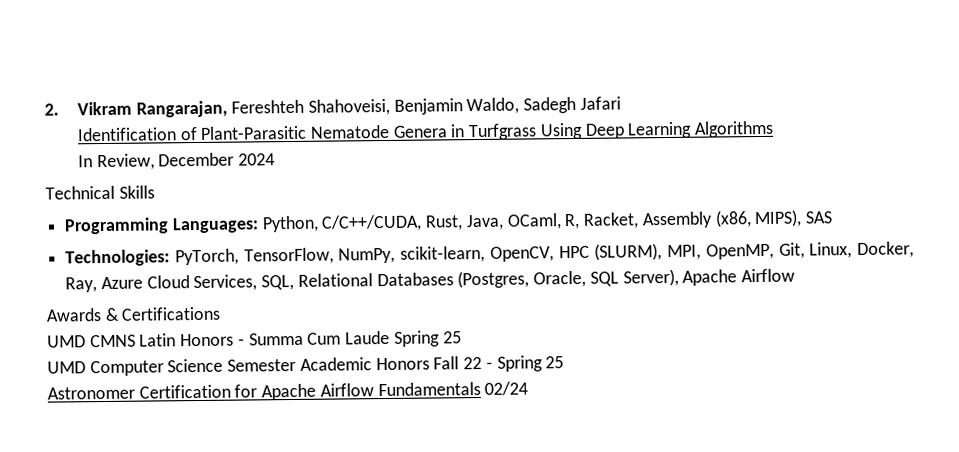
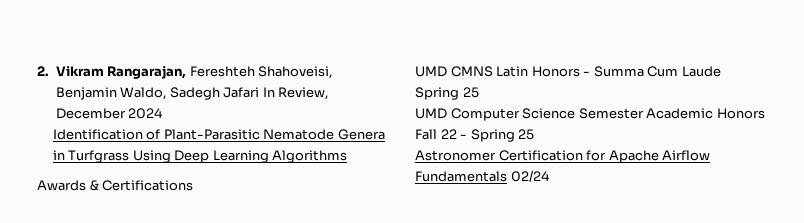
(621, 103) none -> [262,87,329,100] [55,108,163,119] In Review, December 2024
[77,152,275,171] [45,185,155,200] [64,209,832,235] [65,241,914,267] [65,268,795,293] // In Review, December 2024 // Technical Skills // Programming Languages: Python, C/C++/CUDA, Rust, Java, OCaml, R, Racket, Assembly (x86, MIPS), SAS // Technologies: PyTorch, TensorFlow, NumPy, scikit-learn, OpenCV, HPC (SLURM), MPI, OpenMP, Git, Linux, Docker, Ray, Azure Cloud Services, SQL, Relational Databases (Postgres, Oracle, SQL Server), Apache Airflow -> (348, 156) none

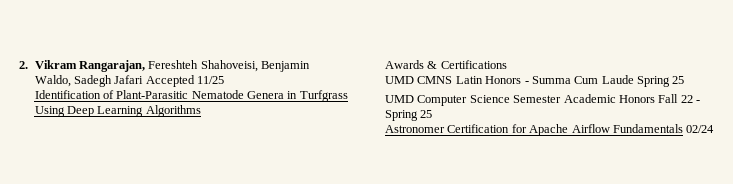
[262,87,329,100] [55,108,163,119] In Review, December 2024 -> [145,75,224,87] Accepted 11/25

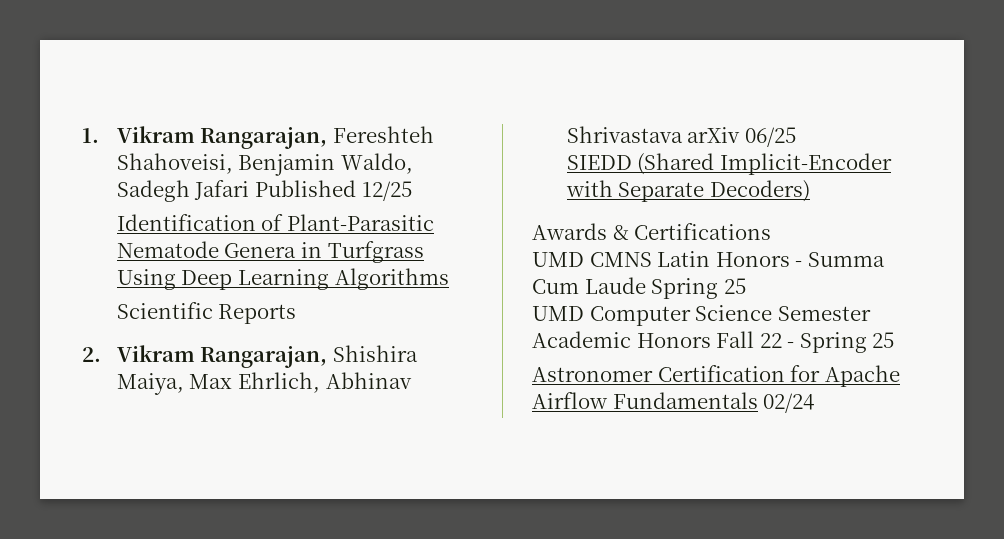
[19,61,28,69] 2. -> [82,128,99,143] 1.
[145,75,224,87] Accepted 11/25 -> [255,180,412,201] Published 12/25
(201, 111) none -> [116,302,297,324] [82,345,419,368] [116,372,412,395] [566,126,797,147] [566,153,893,175] [565,180,811,202] // Scientific Reports // 2. Vikram Rangarajan, Shishira Maiya, Max Ehrlich, Abhinav Shrivastava arXiv 06/25 // SIEDD (Shared Implicit-Encoder with Separate Decoders)

